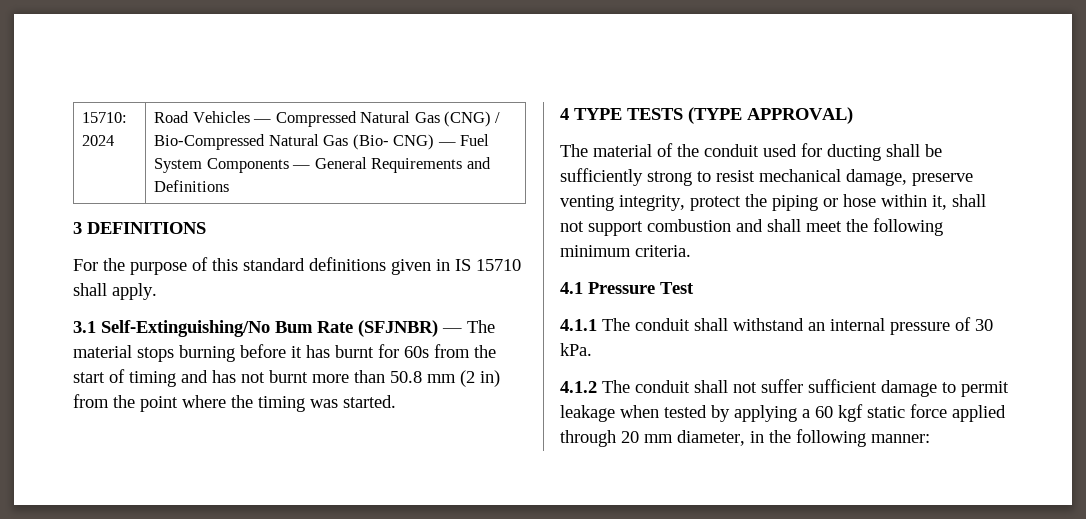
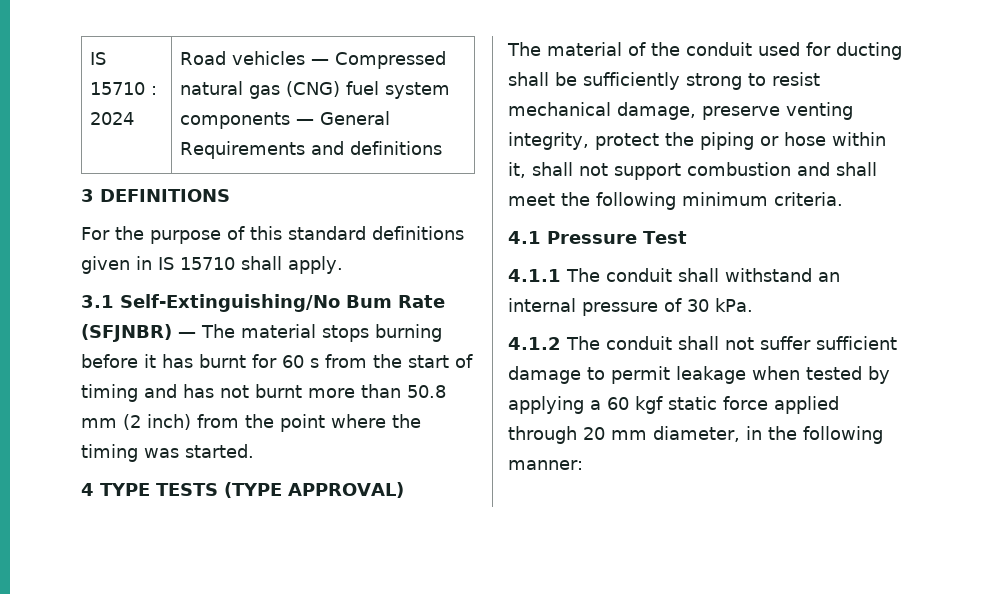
[82,112,128,123] 15710: -> [89,52,106,65] [89,82,157,95] IS 15710 :
[192,111,250,123] Vehicles -> [231,51,305,65] vehicles
[360,111,501,127] [154,134,490,150] [154,158,289,173] Natural Gas (CNG) / Bio-Compressed Natural Gas (Bio- CNG) — Fuel System Components -> [179,81,450,99] [179,112,290,129] natural gas (CNG) fuel system components
[154,180,230,192] Definitions -> [349,141,442,155] definitions
[404,346,429,358] 60s -> [282,355,319,368] 60 s
[480,370,500,387] in) -> [147,414,191,430] inch)

